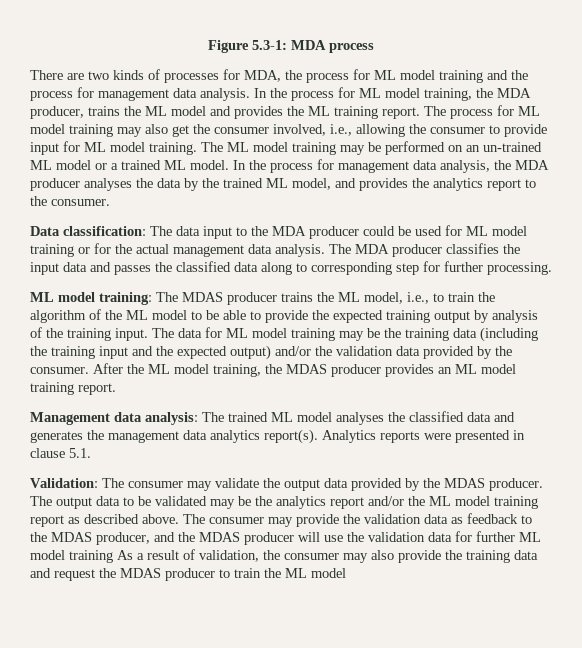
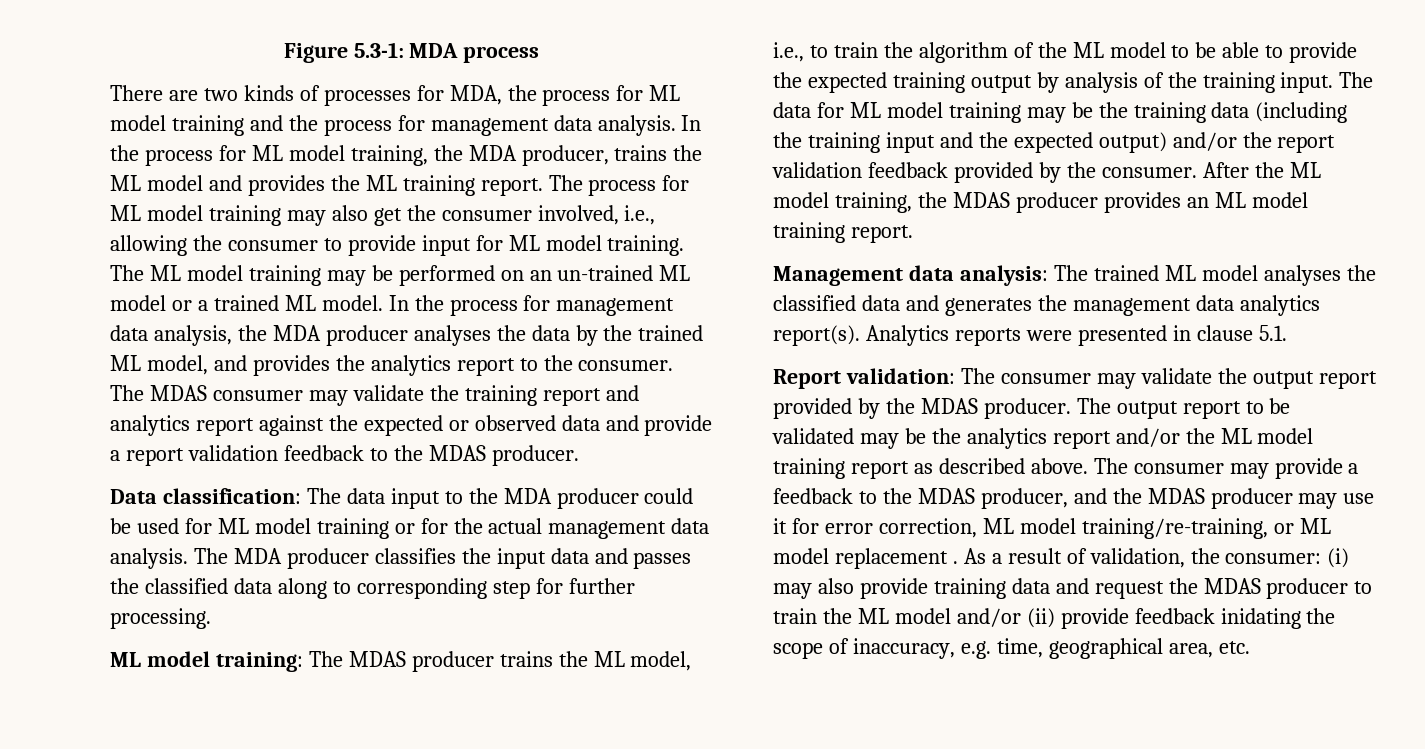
(110, 202) none -> [110,385,639,406] [110,415,713,436] [110,445,579,466] The MDAS consumer may validate the training report and analytics report against the expected or observed data and provide a report validation feedback to the MDAS producer.
[336,346,420,356] validation data -> [1277,135,1336,153] [772,162,948,178] report validation feedback
[30,478,98,488] Validation: -> [773,368,955,389] Report validation:
[324,478,348,488] data -> [1318,371,1377,389] report
[96,496,120,506] data -> [1182,401,1241,419] report
[343,514,463,524] the validation data as -> [1348,463,1359,474] a
[298,531,541,542] [30,550,113,563] will use the validation data for further ML model training -> [1298,493,1375,509] [773,518,1331,539] [773,548,958,569] may use it for error correction, ML model training/re-training, or ML model replacement .
[284,553,339,560] consumer -> [1225,548,1350,568] consumer: (i)
[445,550,462,560] the -> (928, 588) none
(346, 573) none -> [956,608,1336,629] [773,638,1250,659] and/or (ii) provide feedback inidating the scope of inaccuracy, e.g. time, geographical area, etc.

